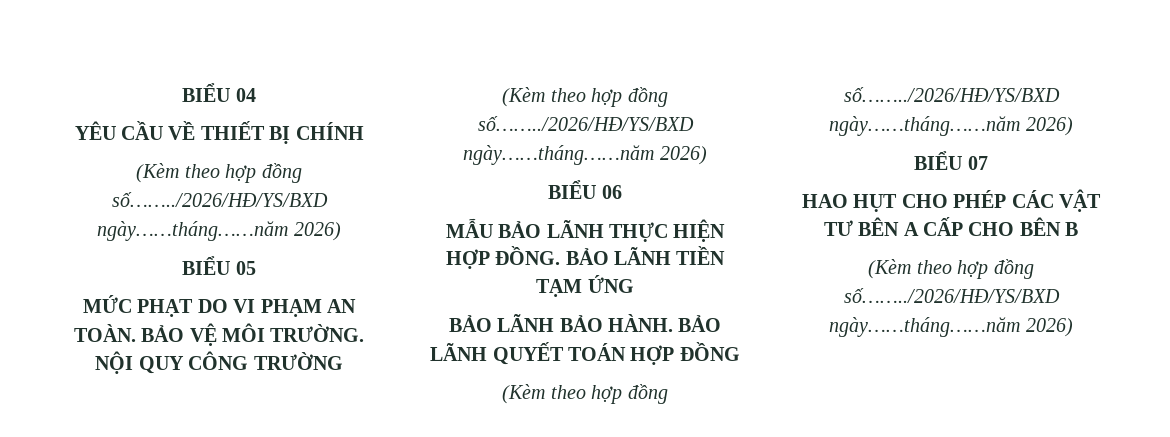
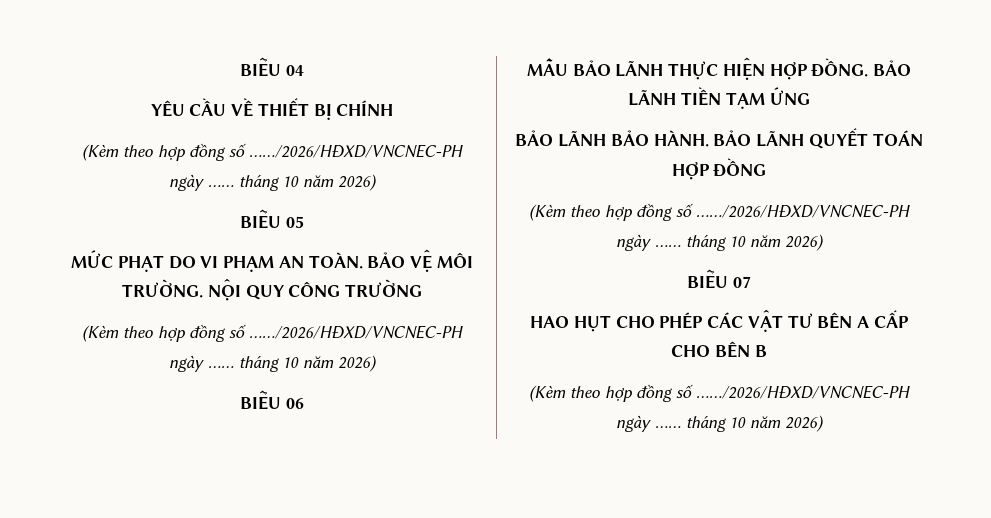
[111,192,328,207] [97,221,289,241] số……../2026/HĐ/YS/BXD ngày……tháng……năm -> [229,143,463,158] [169,174,335,191] số ……/2026/HĐXD/VNCNEC-PH ngày …… tháng 10 năm
[477,116,694,131] [463,145,655,165] số……../2026/HĐ/YS/BXD ngày……tháng……năm -> [229,324,463,339] [169,355,335,372] số ……/2026/HĐXD/VNCNEC-PH ngày …… tháng 10 năm
[843,87,1060,102] [829,116,1021,136] số……../2026/HĐ/YS/BXD ngày……tháng……năm -> [676,203,910,218] [616,234,782,251] số ……/2026/HĐXD/VNCNEC-PH ngày …… tháng 10 năm
[843,288,1060,303] [829,317,1021,337] số……../2026/HĐ/YS/BXD ngày……tháng……năm -> [676,384,910,399] [616,415,782,432] số ……/2026/HĐXD/VNCNEC-PH ngày …… tháng 10 năm

